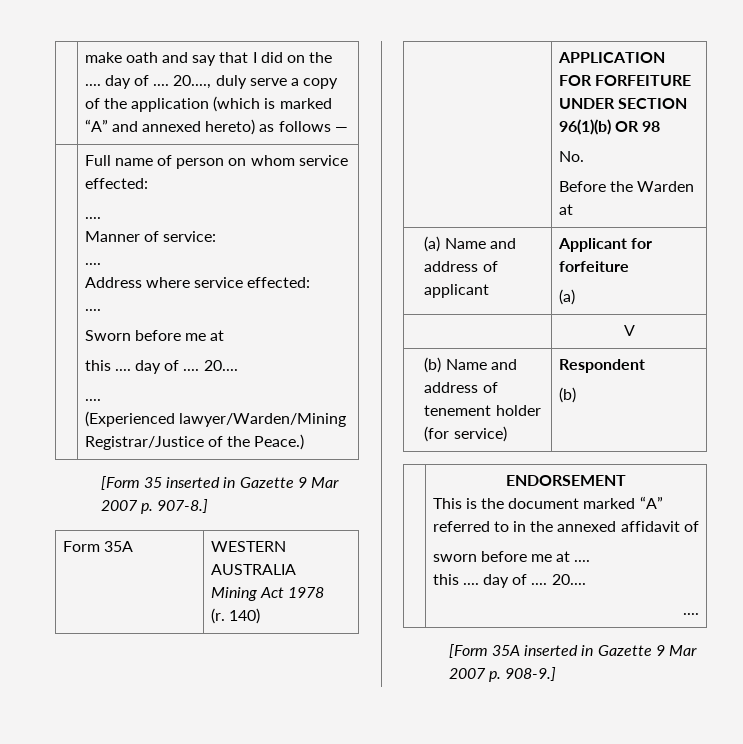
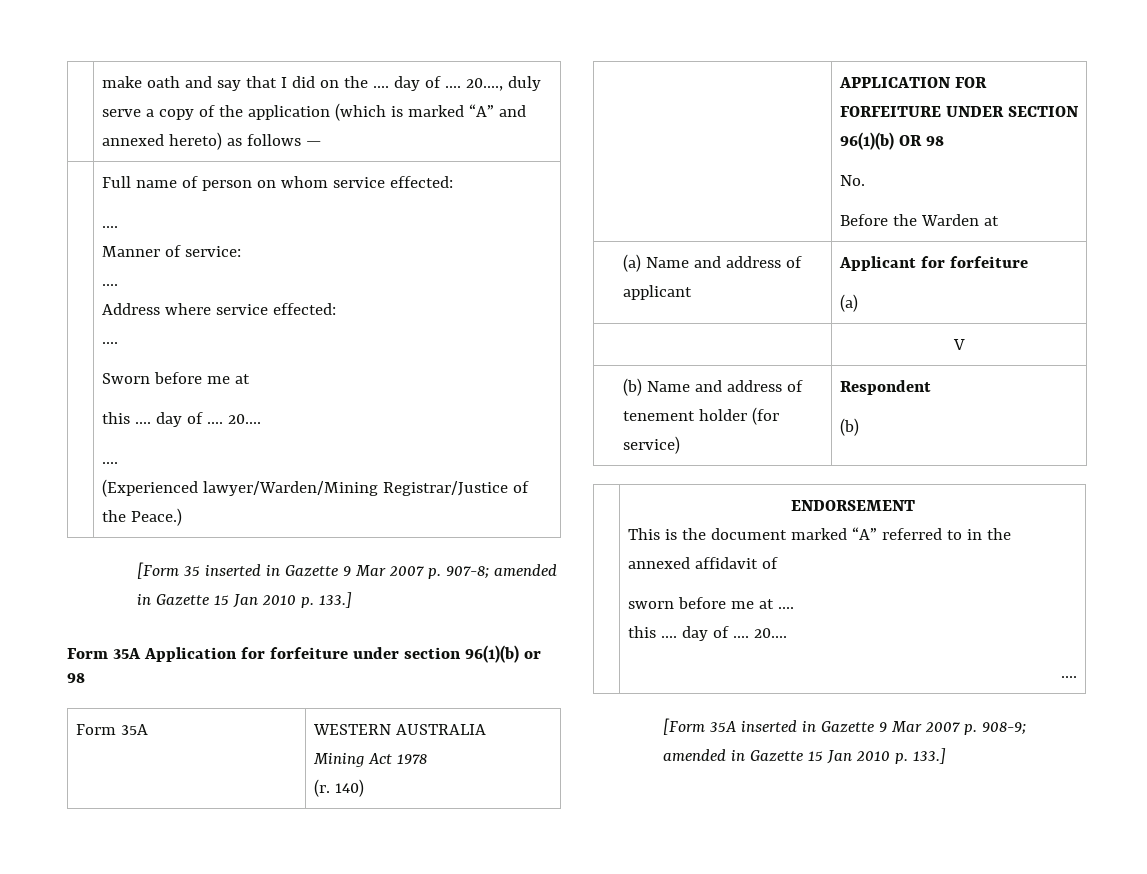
[157,499,209,513] 907-8.] -> [446,564,558,579] [137,592,353,608] [67,645,541,663] [67,673,85,683] 907-8; amended in Gazette 15 Jan 2010 p. 133.] // Form 35A Application for forfeiture under section 96(1)(b) or 98
[505,667,557,681] 908-9.] -> [982,722,1027,735] [663,748,947,764] 908-9; amended in Gazette 15 Jan 2010 p. 133.]

